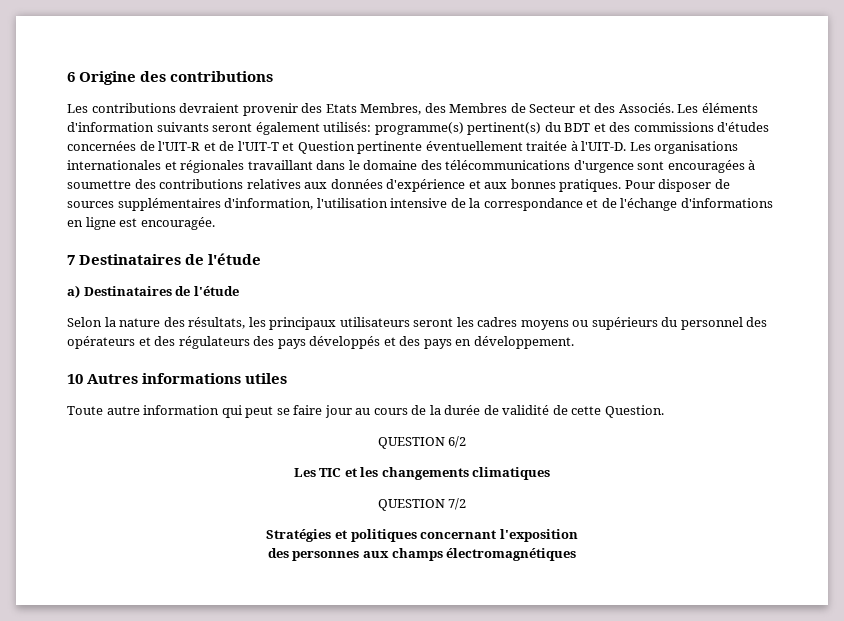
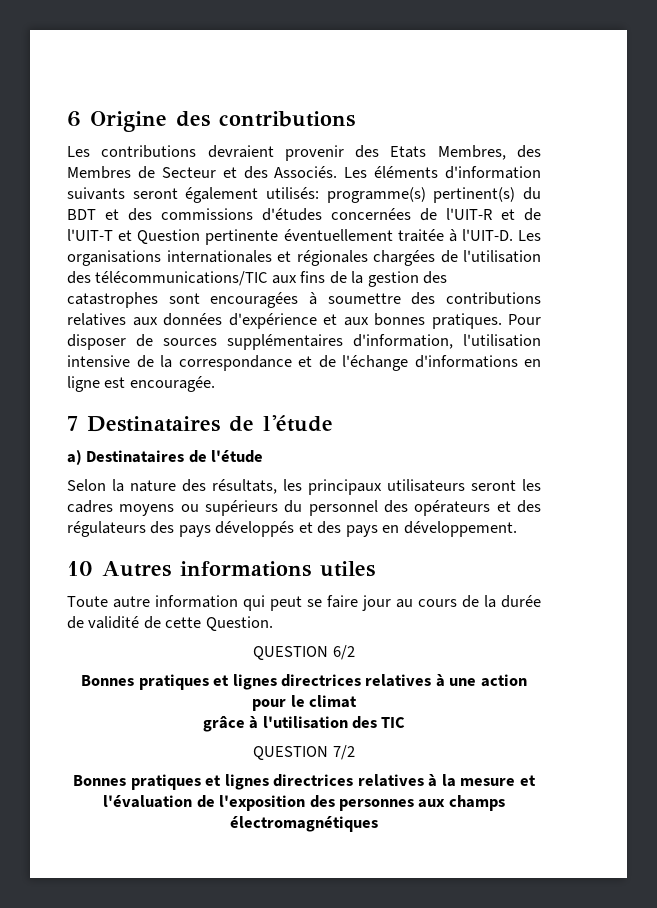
[247,160,634,173] travaillant dans le domaine des télécommunications d'urgence -> [373,250,541,266] [67,271,448,287] [67,292,158,308] chargées de l'utilisation des télécommunications/TIC aux fins de la gestion des catastrophes
[293,467,551,480] [377,498,467,511] [266,529,497,542] Les TIC et les changements climatiques // QUESTION 7/2 // Stratégies et politiques concernant -> [81,674,527,690] [252,695,357,711] [202,715,406,732] [253,745,355,760] [73,774,536,790] [103,795,215,808] Bonnes pratiques et lignes directrices relatives à une action pour le climat // grâce à l'utilisation des TIC // QUESTION 7/2 // Bonnes pratiques et lignes directrices relatives à la mesure et l'évaluation de
(578, 535) // -> (306, 803) none

